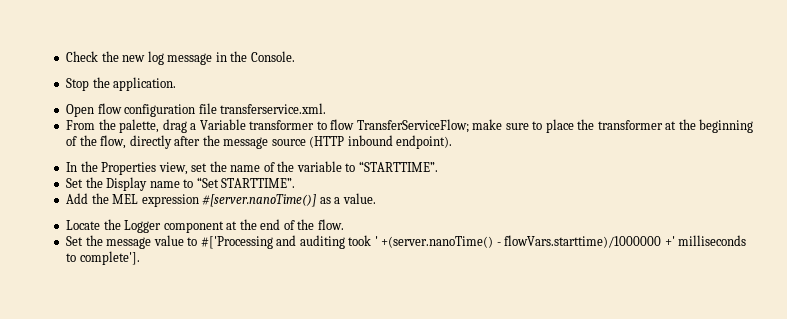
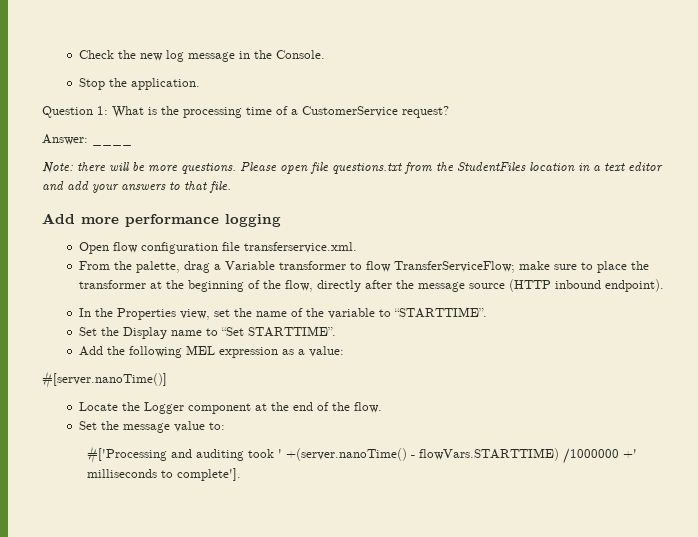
(177, 84) none -> [42,106,449,118] [42,134,132,146] [42,162,663,174] [42,181,231,193] [42,213,281,227] // Question 1: What is the processing time of a CustomerService request? // Answer: ____ // Note: there will be more questions. Please open file questions.txt from the StudentFiles location in a text editor and add your answers to that file. // Add more performance logging
(109, 198) none -> [128,346,182,358] following
[202,194,317,207] #[server.nanoTime()] -> (278, 352) none
[342,193,376,204] value. -> [308,346,344,357] [42,371,167,388] value: // #[server.nanoTime()]
[187,237,198,246] to -> [208,422,225,430] to: //
[504,235,662,248] flowVars.starttime)/1000000 -> [419,448,620,464] flowVars.STARTTIME) /1000000

